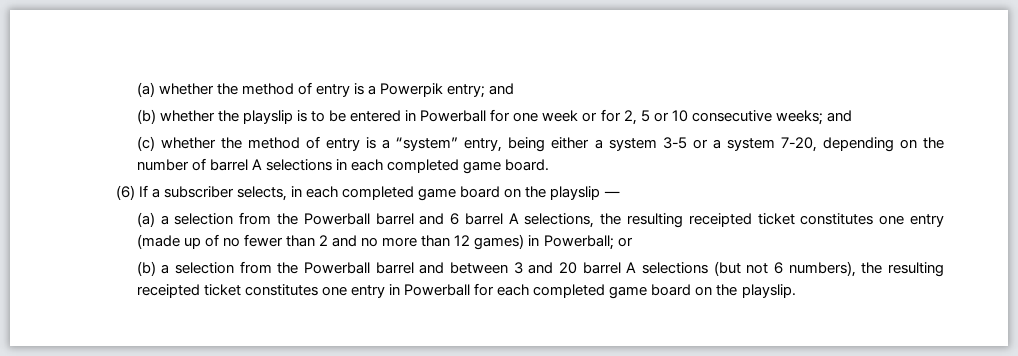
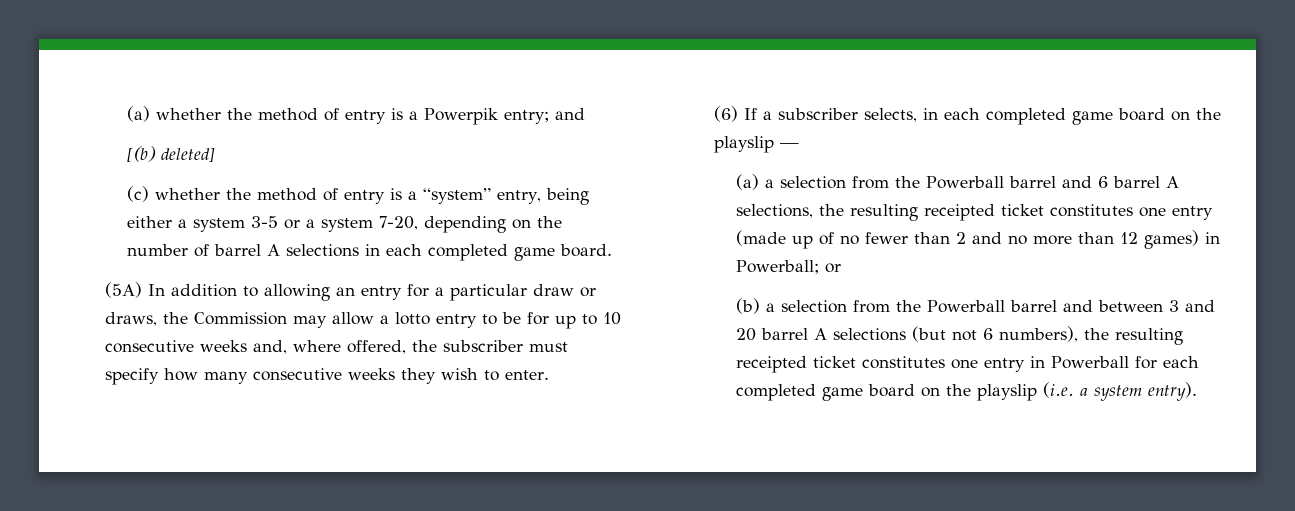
[136,109,852,125] (b) whether the playslip is to be entered in Powerball for one week or for 2, 5 or 10 consecutive weeks; and -> [126,146,215,162] [(b) deleted]
(550, 165) none -> [105,282,597,301] [105,312,622,329] [105,340,569,354] [105,368,550,385] // (5A) In addition to allowing an entry for a particular draw or draws, the Commission may allow a lotto entry to be for up to 10 consecutive weeks and, where offered, the subscriber must specify how many consecutive weeks they wish to enter.
[741,284,796,298] playslip. -> [976,382,1197,401] playslip (i.e. a system entry).

